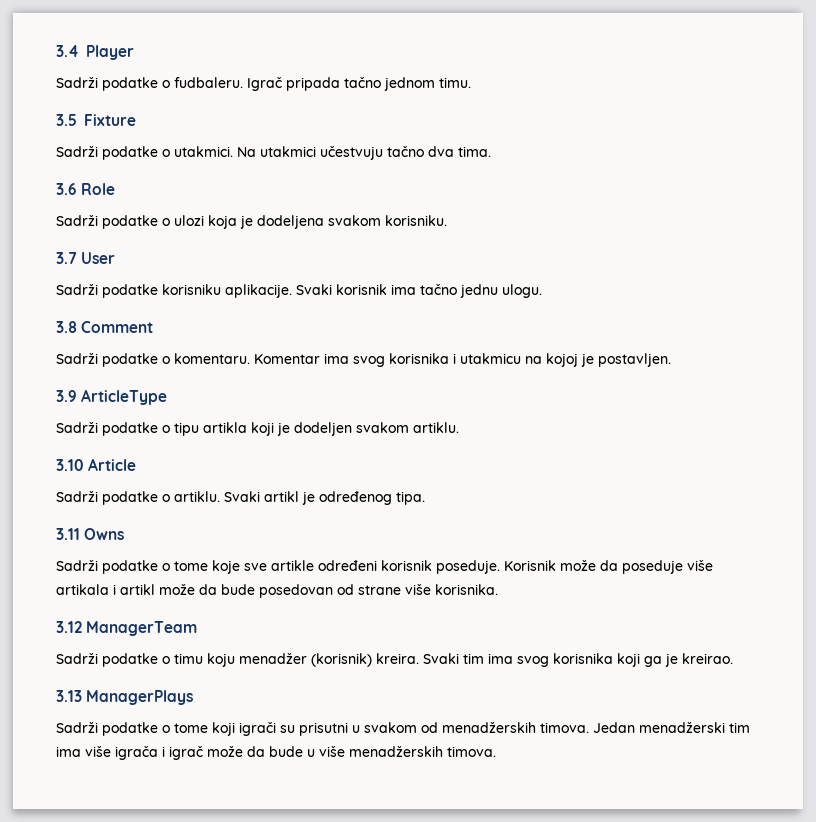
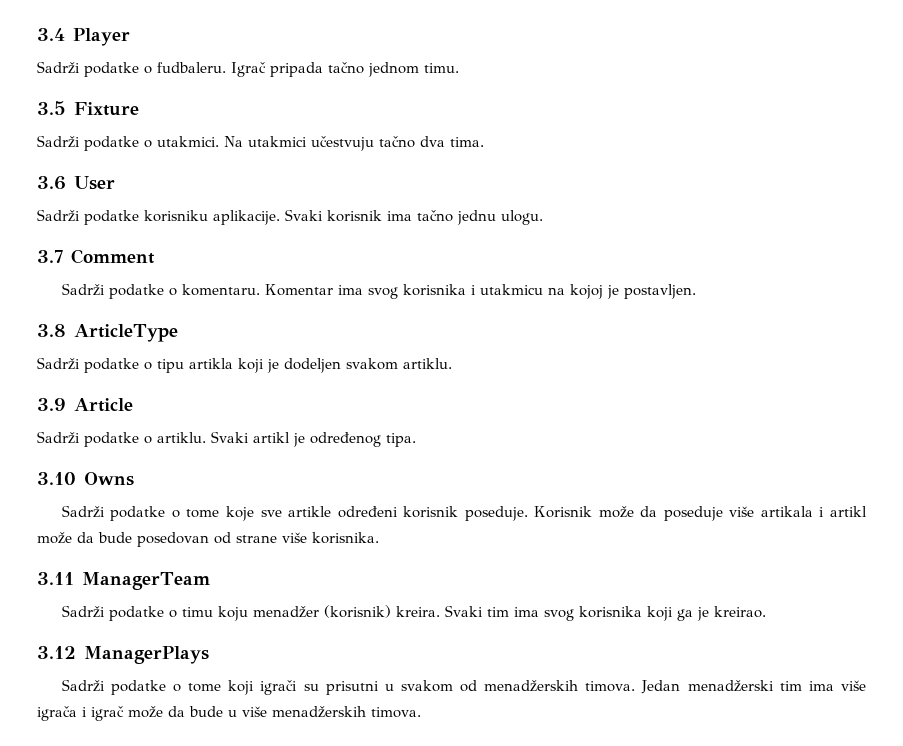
[81,183,116,195] [56,215,447,229] [56,252,77,264] Role // Sadrži podatke o ulozi koja je dodeljena svakom korisniku. // 3.7 -> (66, 183) none
[56,321,77,333] 3.8 -> [37,250,63,263] 3.7
[56,390,77,402] 3.9 -> [37,324,66,337] 3.8
[56,459,84,471] 3.10 -> [37,398,66,411] 3.9
[56,528,80,540] 3.11 -> [37,472,76,485] 3.10
[56,621,82,633] 3.12 -> [37,572,74,585] 3.11
[56,690,82,702] 3.13 -> [37,646,76,659] 3.12

